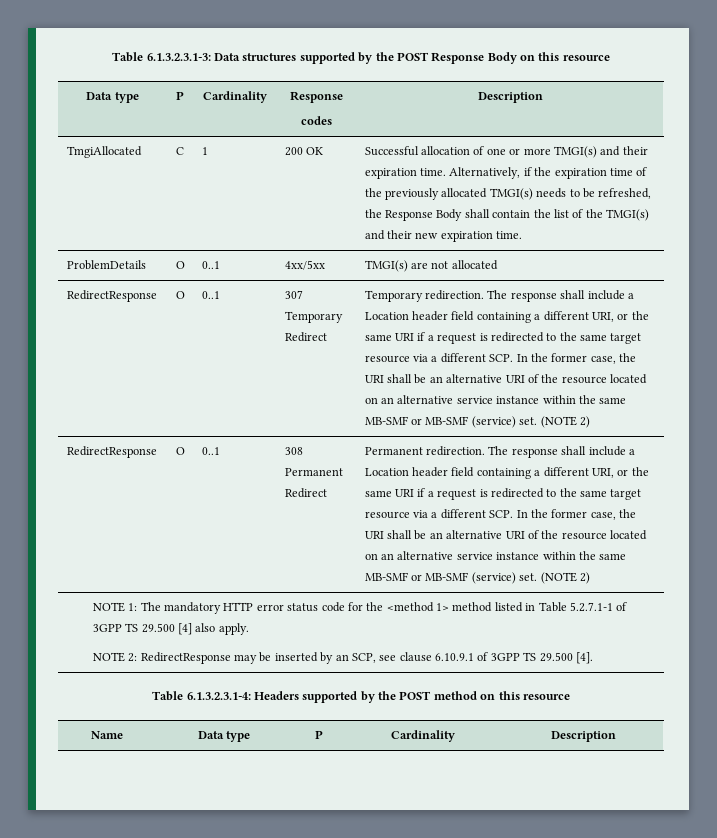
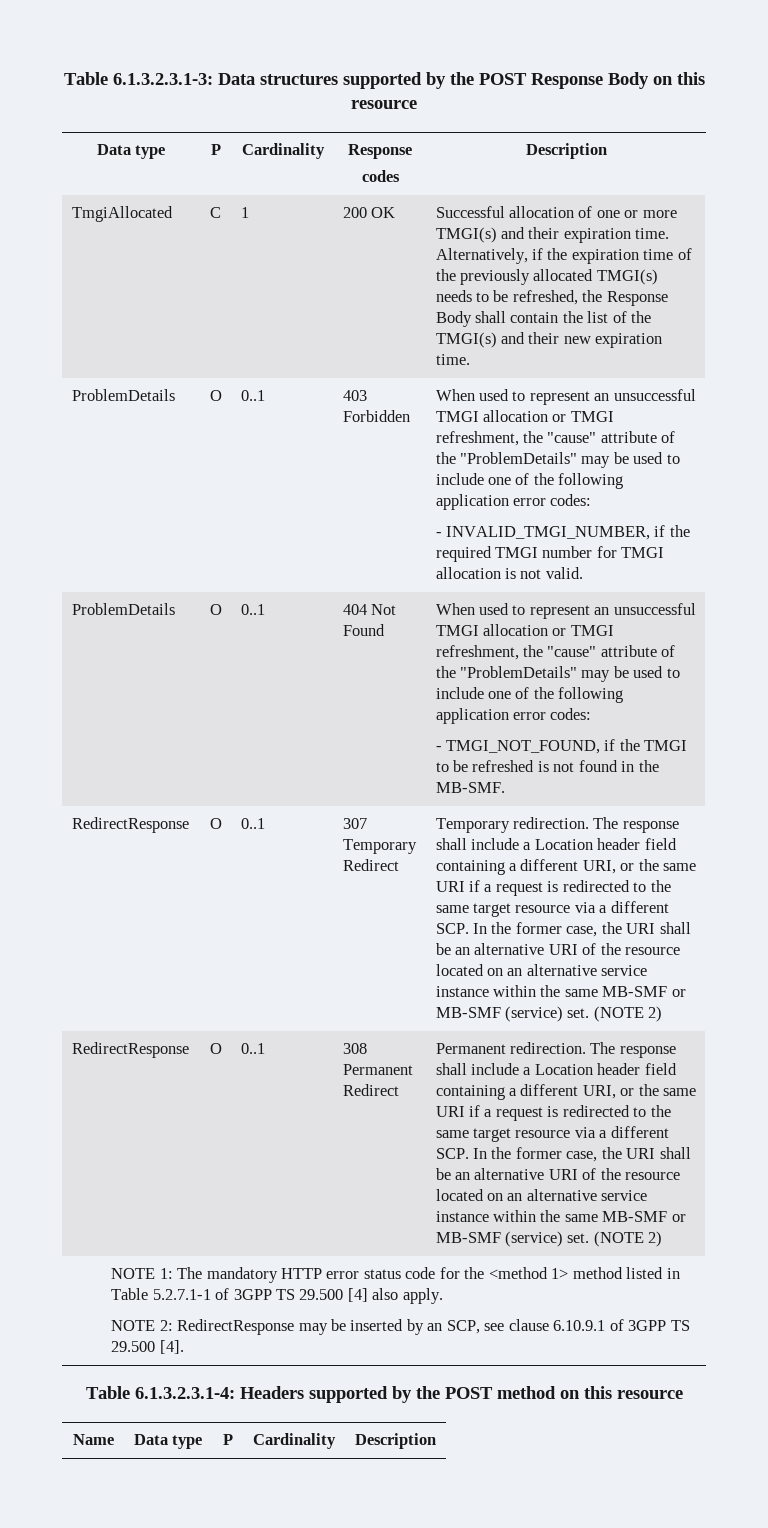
[284,260,325,270] [364,260,498,272] 4xx/5xx | TMGI(s) are not allocated -> [342,390,367,401] [342,410,410,422] [435,389,696,405] [435,410,614,422] [435,431,676,446] [435,452,680,468] [435,473,624,489] [435,494,592,510] [435,525,690,540] [435,546,665,562] [435,567,583,579] [71,603,175,615] [209,604,222,615] [240,604,265,615] [342,604,396,615] [342,624,385,636] [435,603,696,619] [435,624,614,636] [435,645,676,660] [435,666,680,682] [435,687,624,703] [435,708,592,724] [435,739,688,754] [435,760,659,772] [435,782,505,793] 403 Forbidden | When used to represent an unsuccessful TMGI allocation or TMGI refreshment, the "cause" attribute of the "ProblemDetails" may be used to include one of the following application error codes: // - INVALID_TMGI_NUMBER, if the required TMGI number for TMGI allocation is not valid. // ProblemDetails | O | 0..1 | 404 Not Found | When used to represent an unsuccessful TMGI allocation or TMGI refreshment, the "cause" attribute of the "ProblemDetails" may be used to include one of the following application error codes: // - TMGI_NOT_FOUND, if the TMGI to be refreshed is not found in the MB-SMF.

